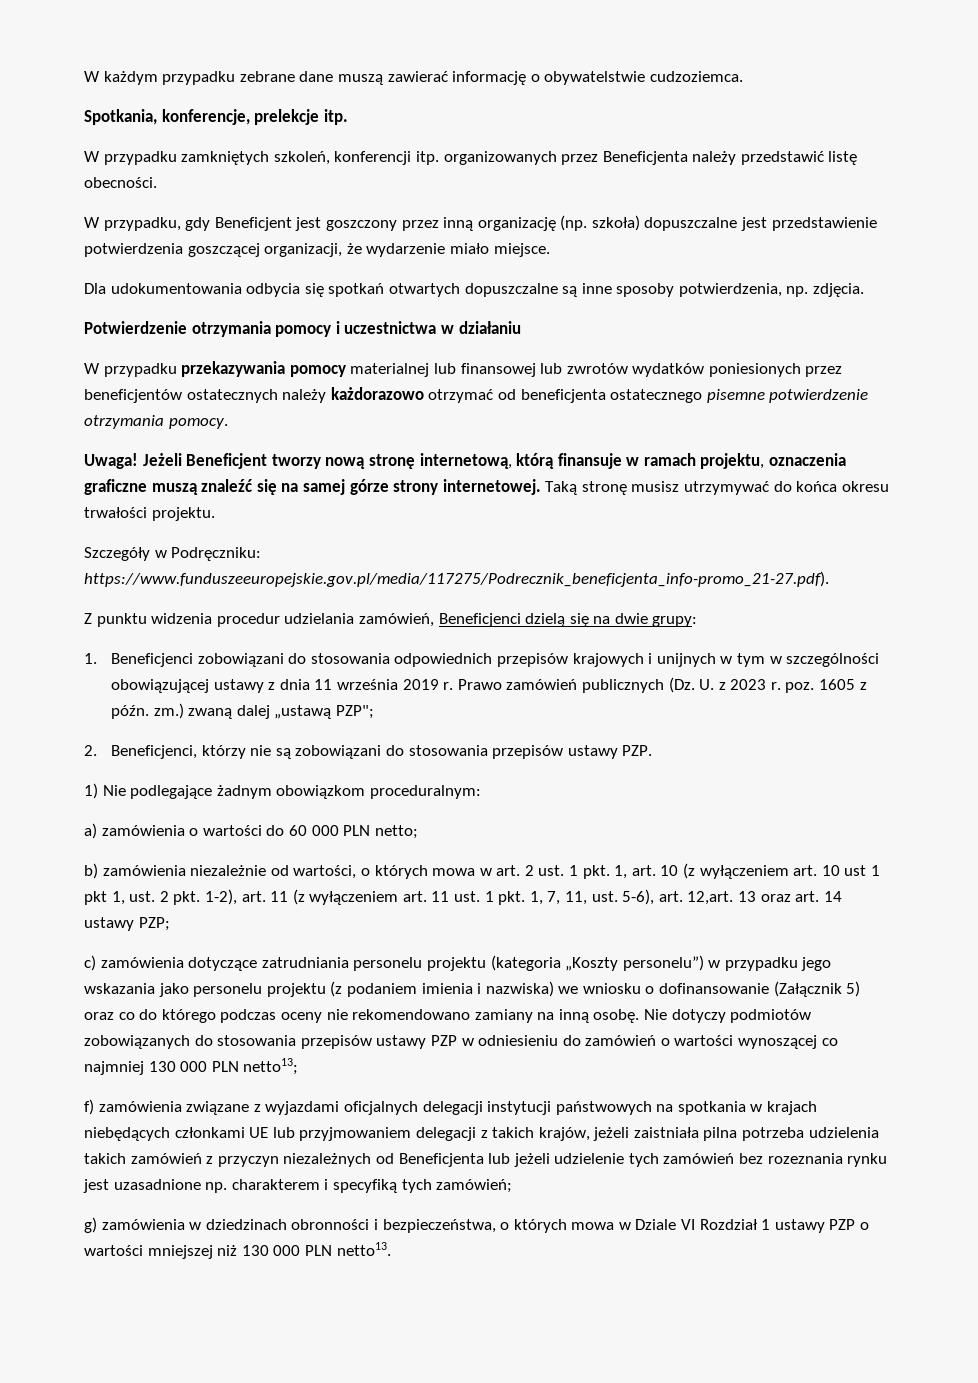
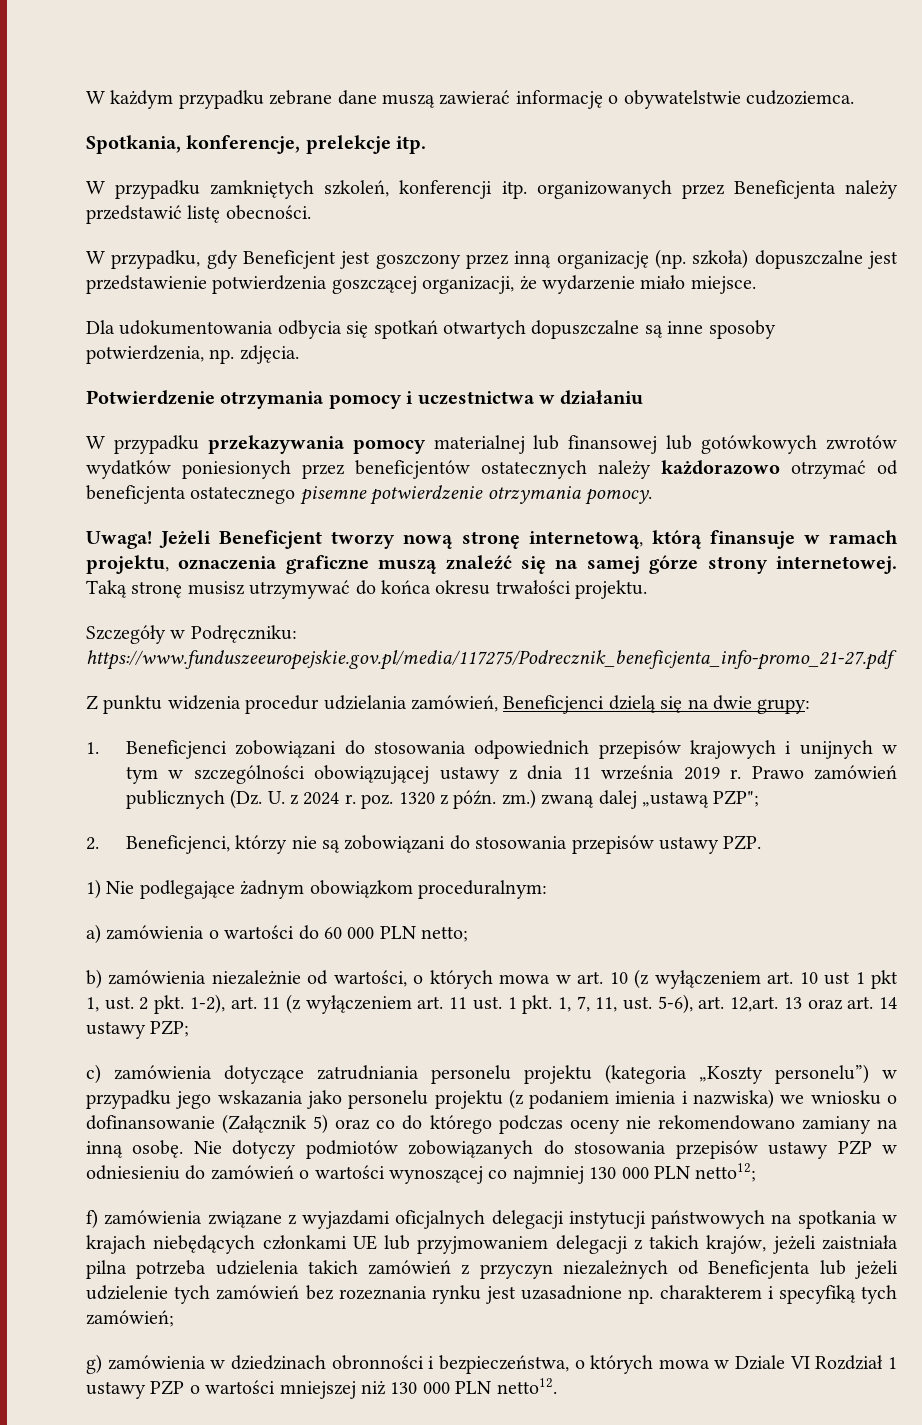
(563, 368) none -> [701,435,818,454] gotówkowych
[84,571,829,587] https://www.funduszeeuropejskie.gov.pl/media/117275/Podrecznik_beneficjenta_info-promo_21-27.pdf). -> [86,650,897,670] https://www.funduszeeuropejskie.gov.pl/media/117275/Podrecznik_beneficjenta_info-promo_21-27.pdf
[730,679,767,690] 2023 -> [303,792,340,805] 2024
[819,679,856,690] 1605 -> [398,792,435,805] 1320
[524,865,656,879] 2 ust. 1 pkt. 1, art. -> (604, 977) none
[243,1058,299,1075] netto13; -> [695,1163,757,1182] netto12;
[336,1242,391,1256] netto13. -> [496,1378,557,1394] netto12.

